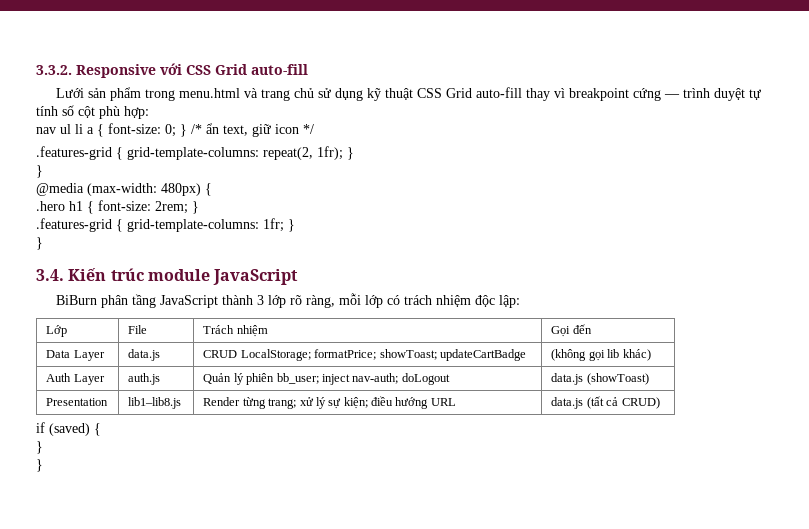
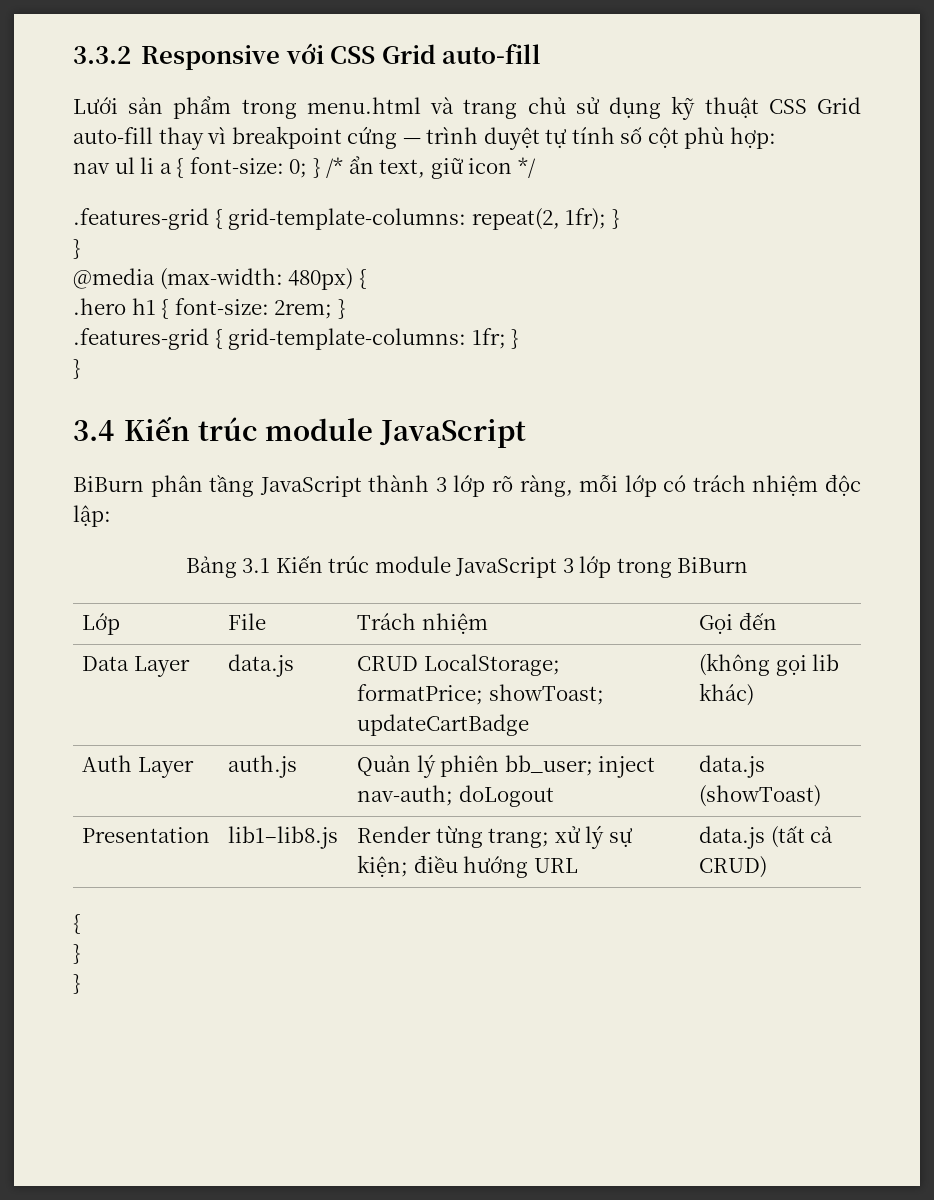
[36,65,72,75] 3.3.2. -> [73,46,131,64] 3.3.2
[36,269,64,281] 3.4. -> [73,420,114,441] 3.4
(521, 301) none -> [185,555,749,578] // Bảng 3.1 Kiến trúc module JavaScript 3 lớp trong BiBurn
[36,422,90,436] if (saved) -> (767, 867) none

